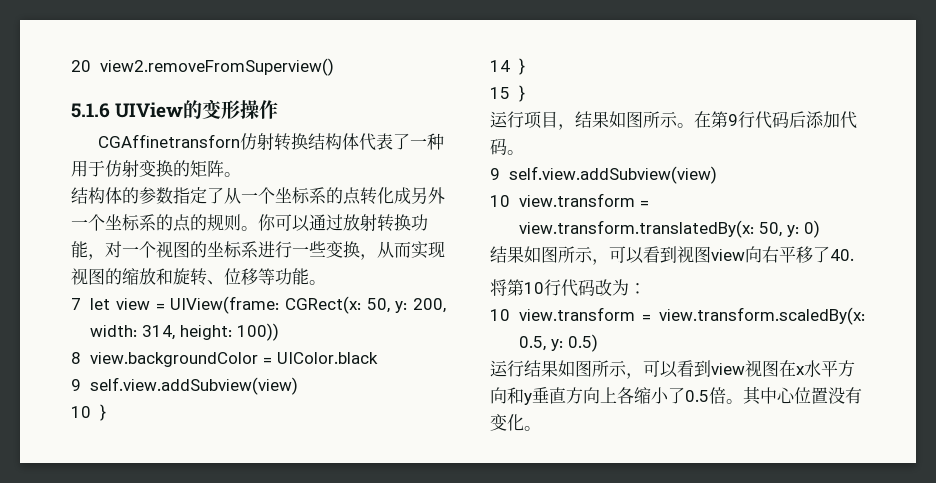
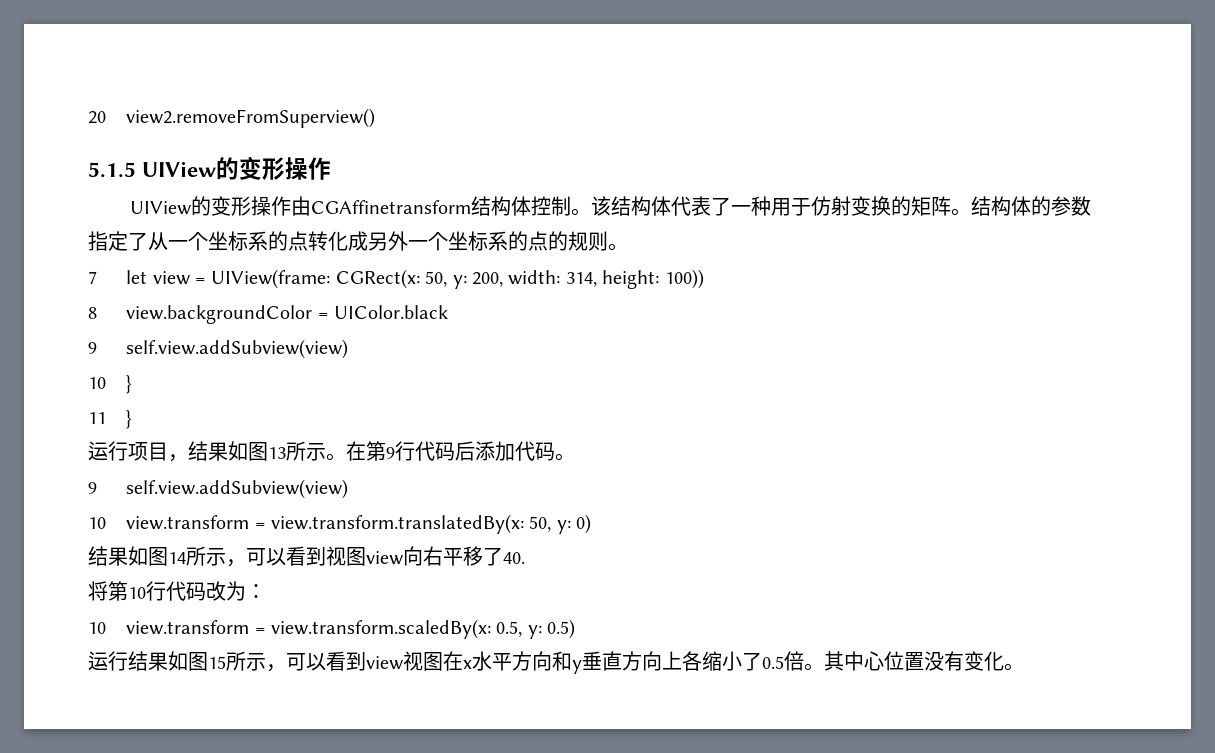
[71,103,110,118] 5.1.6 -> [88,162,136,178] 5.1.5
[97,133,308,151] CGAffinetransforn仿射转换 -> [130,196,612,216] UIView的变形操作由CGAffinetransform结构体控制。该
(241, 174) // -> (972, 212) none
[258,214,428,232] [71,241,445,260] [71,268,326,286] 你可以通过放射转换功能，对一个视图的坐标系进行一些变换，从而实现视图的缩放和旋转、位移等功能。 -> (628, 247) none
[490,58,525,75] [490,85,525,102] 14 } // 15 } -> [88,410,133,429] 11 }
(643, 119) none -> [268,447,286,459] 13
(558, 254) none -> [168,552,186,564] 14
(592, 368) none -> [208,656,226,669] 15

